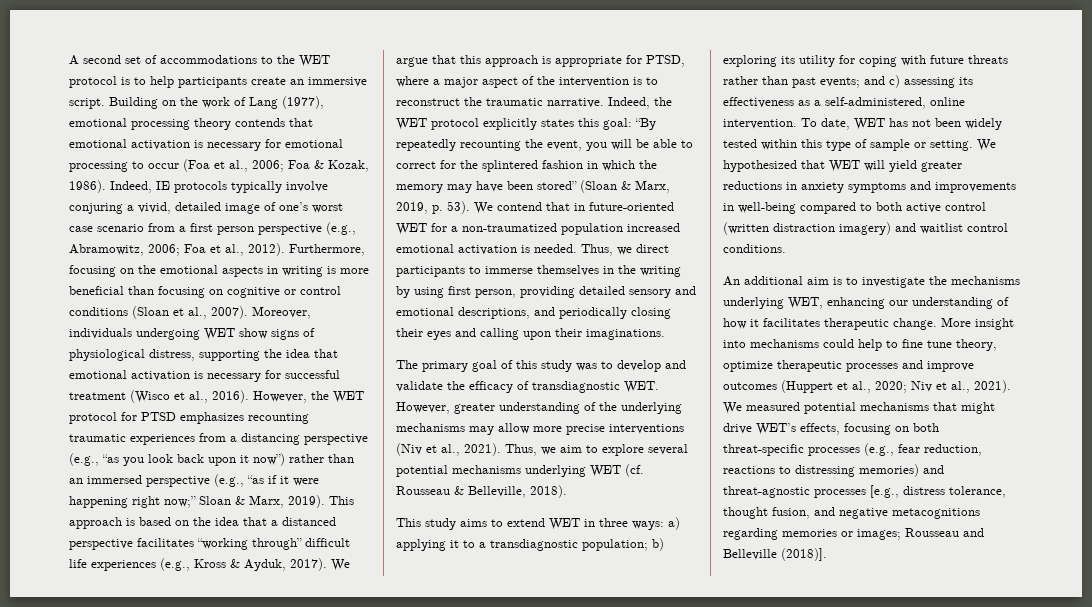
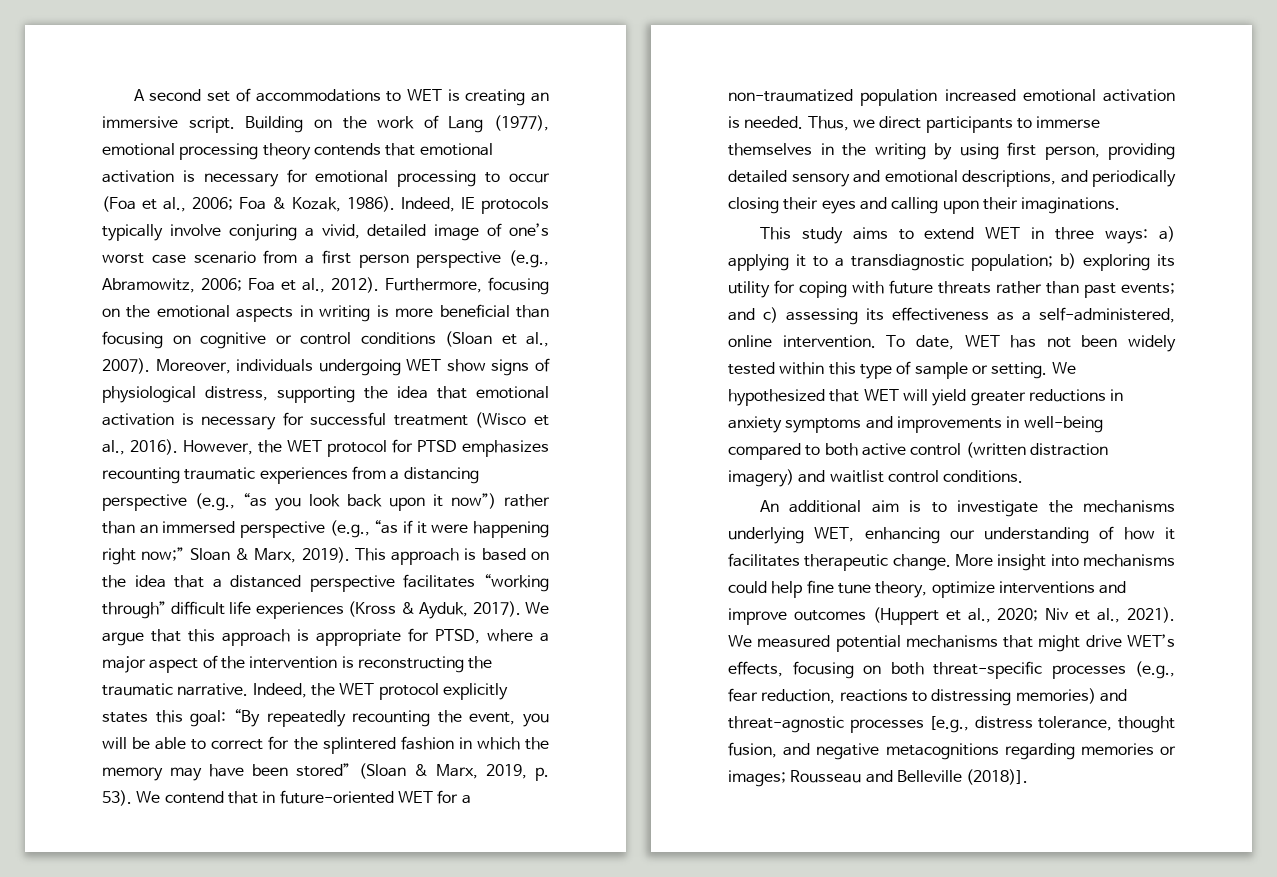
[277,55,330,67] [69,76,286,88] the WET protocol is to help participants create -> [406,89,526,106] WET is creating
[160,558,226,571] (e.g., Kross -> [348,601,396,617] (Kross
[646,77,658,85] [396,98,460,106] to reconstruct -> [357,656,464,673] reconstructing
[396,360,686,372] [396,381,659,393] [396,402,682,414] [396,423,684,435] [396,443,688,456] [396,464,644,477] [396,485,567,498] // The primary goal of this study was to develop and validate the efficacy of transdiagnostic WET. However, greater understanding of the underlying mechanisms may allow more precise interventions (Niv et al., 2021). Thus, we aim to explore several potential mechanisms underlying WET (cf. Rousseau & Belleville, 2018). -> (1121, 205) none
[886,340,898,348] to -> (803, 589) none
[777,360,898,372] therapeutic processes -> [998,581,1095,594] interventions

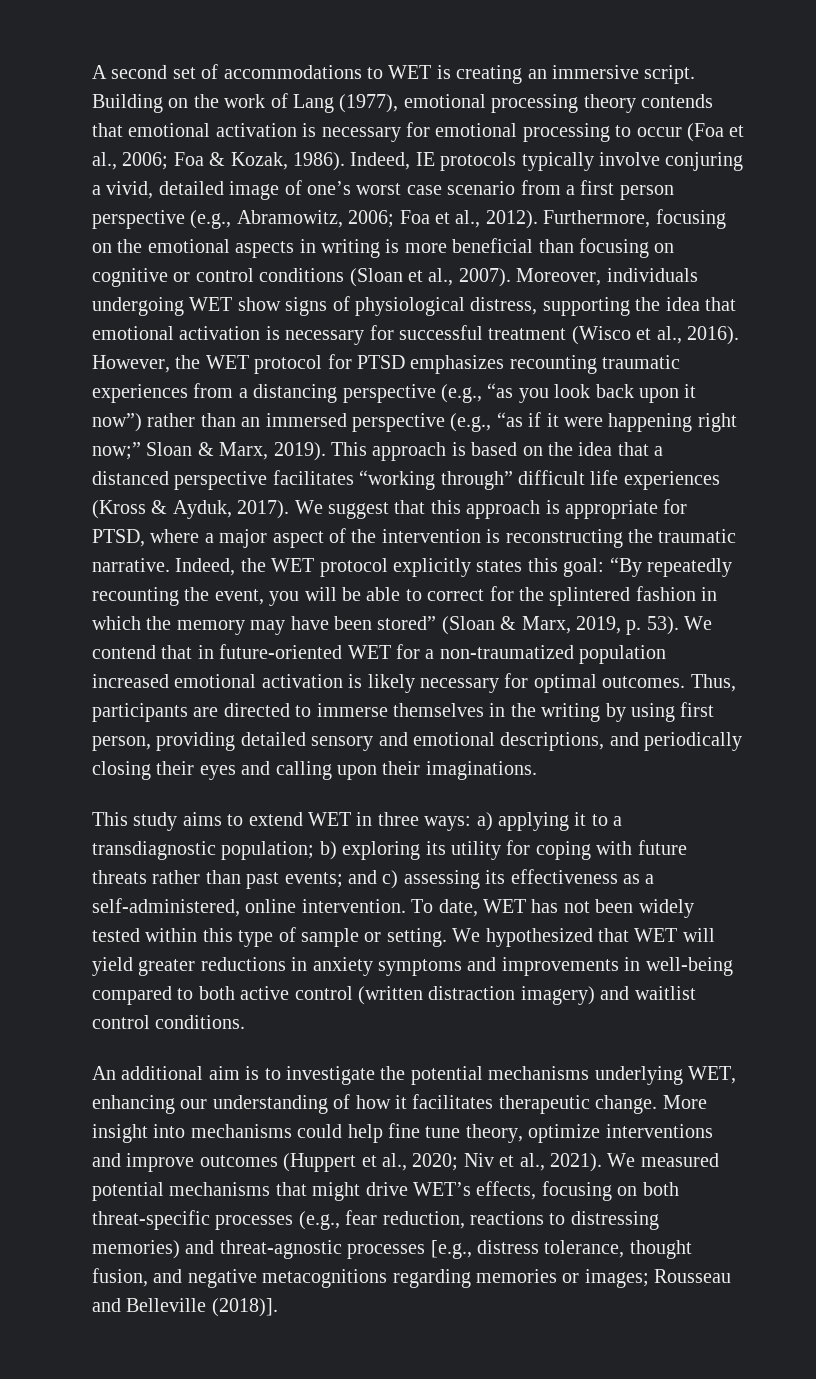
[102,632,144,646] argue -> [328,502,389,519] suggest
[744,116,1013,133] needed. Thus, we direct participants -> [367,673,736,693] [92,703,290,722] likely necessary for optimal outcomes. Thus, participants are directed
(1073, 506) none -> [410,1066,483,1085] potential

